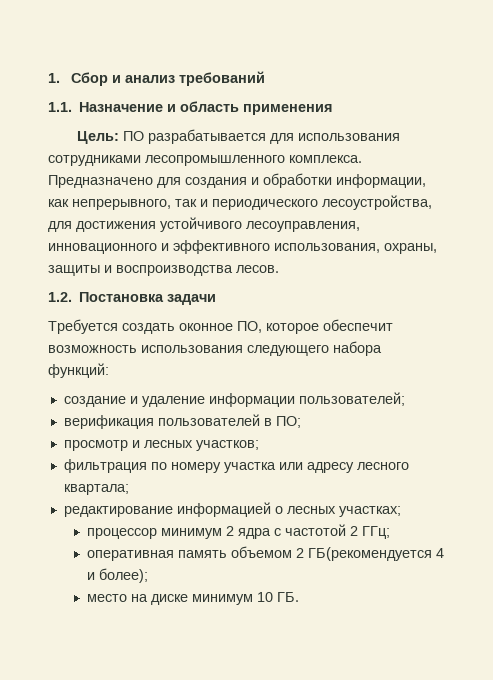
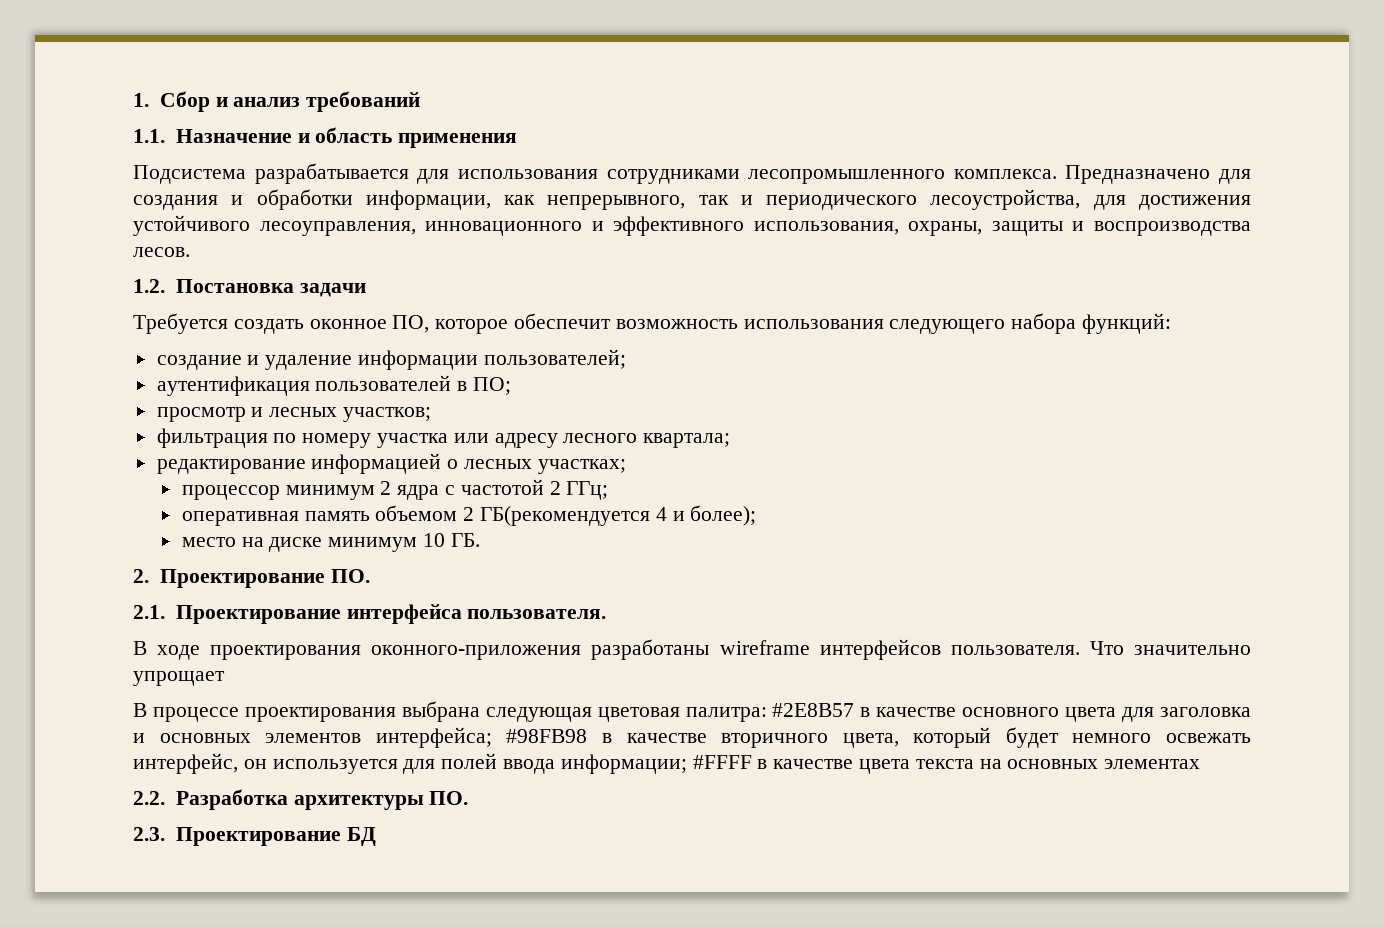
[76,131,144,144] Цель: ПО -> [133,165,246,184] Подсистема
[63,415,154,429] верификация -> [156,376,310,396] аутентификация
(300, 597) none -> [133,569,370,588] [133,604,607,624] [133,639,1251,660] [133,671,225,686] [133,701,1251,722] [133,727,1252,748] [133,753,1201,774] [133,789,469,810] [133,827,376,846] // 2. Проектирование ПО. // 2.1. Проектирование интерфейса пользователя. // В ходе проектирования оконного-приложения разработаны wireframe интерфейсов пользователя. Что значительно упрощает // В процессе проектирования выбрана следующая цветовая палитра: #2E8B57 в качестве основного цвета для заголовка и основных элементов интерфейса; #98FB98 в качестве вторичного цвета, который будет немного освежать интерфейс, он используется для полей ввода информации; #FFFF в качестве цвета текста на основных элементах // 2.2. Разработка архитектуры ПО. // 2.3. Проектирование БД

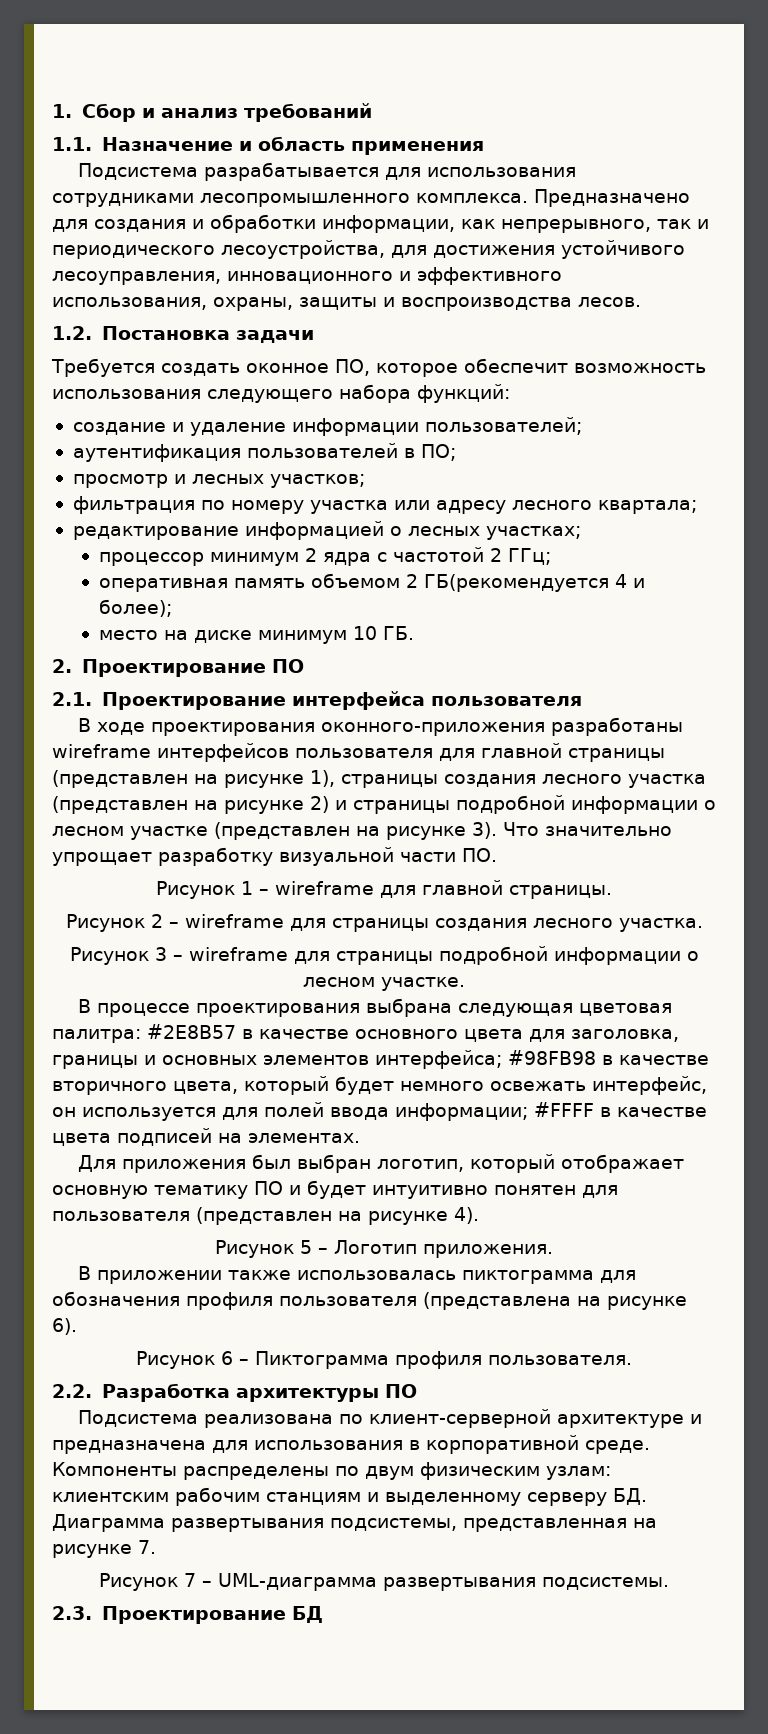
[330,569,370,583] ПО. -> [271,659,304,673] ПО
[467,609,607,619] пользователя. -> [430,696,582,706] пользователя
[950,641,1251,655] [133,671,225,686] пользователя. Что значительно упрощает -> [295,743,665,762] [52,770,706,788] [52,795,716,814] [52,822,672,840] [52,847,497,866] [156,880,612,899] [65,914,703,932] [69,946,699,965] [303,977,465,991] пользователя для главной страницы (представлен на рисунке 1), страницы создания лесного участка (представлен на рисунке 2) и страницы подробной информации о лесном участке (представлен на рисунке 3). Что значительно упрощает разработку визуальной части ПО. // Рисунок 1 – wireframe для главной страницы. // Рисунок 2 – wireframe для страницы создания лесного участка. // Рисунок 3 – wireframe для страницы подробной информации о лесном участке.
[1159,707,1251,717] заголовка -> [571,1029,679,1042] [52,1055,138,1069] заголовка, границы
[915,759,1201,769] [133,789,469,810] текста на основных элементах // 2.2. Разработка архитектуры ПО. -> [117,1128,360,1146] [78,1154,685,1173] [52,1180,618,1199] [52,1207,479,1225] [215,1240,553,1258] [78,1266,637,1284] [52,1291,687,1310] [52,1318,77,1335] [136,1351,632,1369] [52,1383,417,1402] [78,1409,703,1428] [52,1435,650,1454] [52,1462,611,1480] [52,1487,647,1506] [52,1514,657,1532] [52,1540,156,1558] [99,1573,669,1591] подписей на элементах. // Для приложения был выбран логотип, который отображает основную тематику ПО и будет интуитивно понятен для пользователя (представлен на рисунке 4). // Рисунок 5 – Логотип приложения. // В приложении также использовалась пиктограмма для обозначения профиля пользователя (представлена на рисунке 6). // Рисунок 6 – Пиктограмма профиля пользователя. // 2.2. Разработка архитектуры ПО // Подсистема реализована по клиент-серверной архитектуре и предназначена для использования в корпоративной среде. Компоненты распределены по двум физическим узлам: клиентским рабочим станциям и выделенному серверу БД. Диаграмма развертывания подсистемы, представленная на рисунке 7. // Рисунок 7 – UML-диаграмма развертывания подсистемы.

